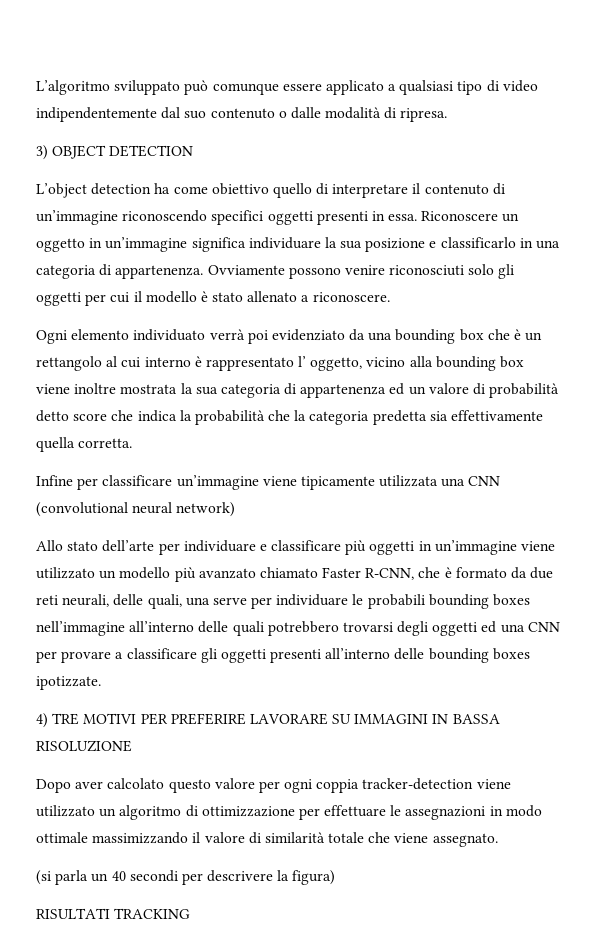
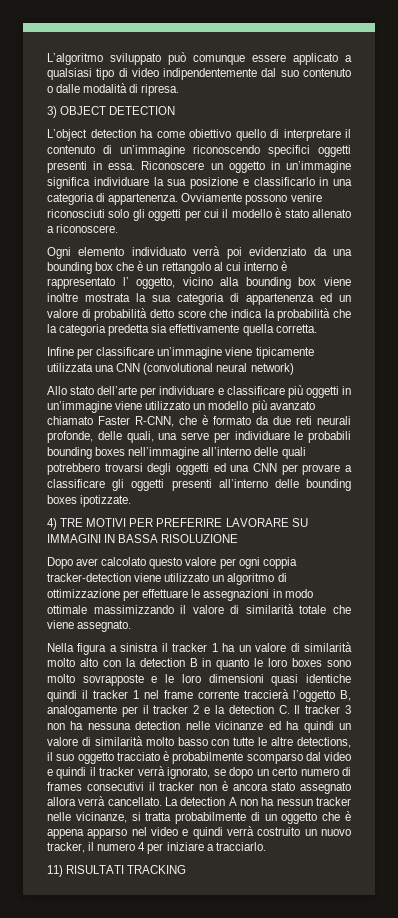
[62,594,110,607] neurali, -> [317,416,351,425] [47,431,93,443] neurali profonde,
[36,870,336,885] (si parla un 40 secondi per descrivere la figura) // -> [47,642,352,655] [47,658,351,670] [47,674,351,686] [47,689,351,702] [47,705,351,717] [47,721,352,733] [47,736,351,748] [47,751,351,764] [47,766,351,779] [47,781,351,794] [47,796,352,806] [47,811,351,824] [47,826,351,839] [47,842,266,854] [47,865,63,877] Nella figura a sinistra il tracker 1 ha un valore di similarità molto alto con la detection B in quanto le loro boxes sono molto sovrapposte e le loro dimensioni quasi identiche quindi il tracker 1 nel frame corrente traccierà l’oggetto B, analogamente per il tracker 2 e la detection C. Il tracker 3 non ha nessuna detection nelle vicinanze ed ha quindi un valore di similarità molto basso con tutte le altre detections, il suo oggetto tracciato è probabilmente scomparso dal video e quindi il tracker verrà ignorato, se dopo un certo numero di frames consecutivi il tracker non è ancora stato assegnato allora verrà cancellato. La detection A non ha nessun tracker nelle vicinanze, si tratta probabilmente di un oggetto che è appena apparso nel video e quindi verrà costruito un nuovo tracker, il numero 4 per iniziare a tracciarlo. // 11)

